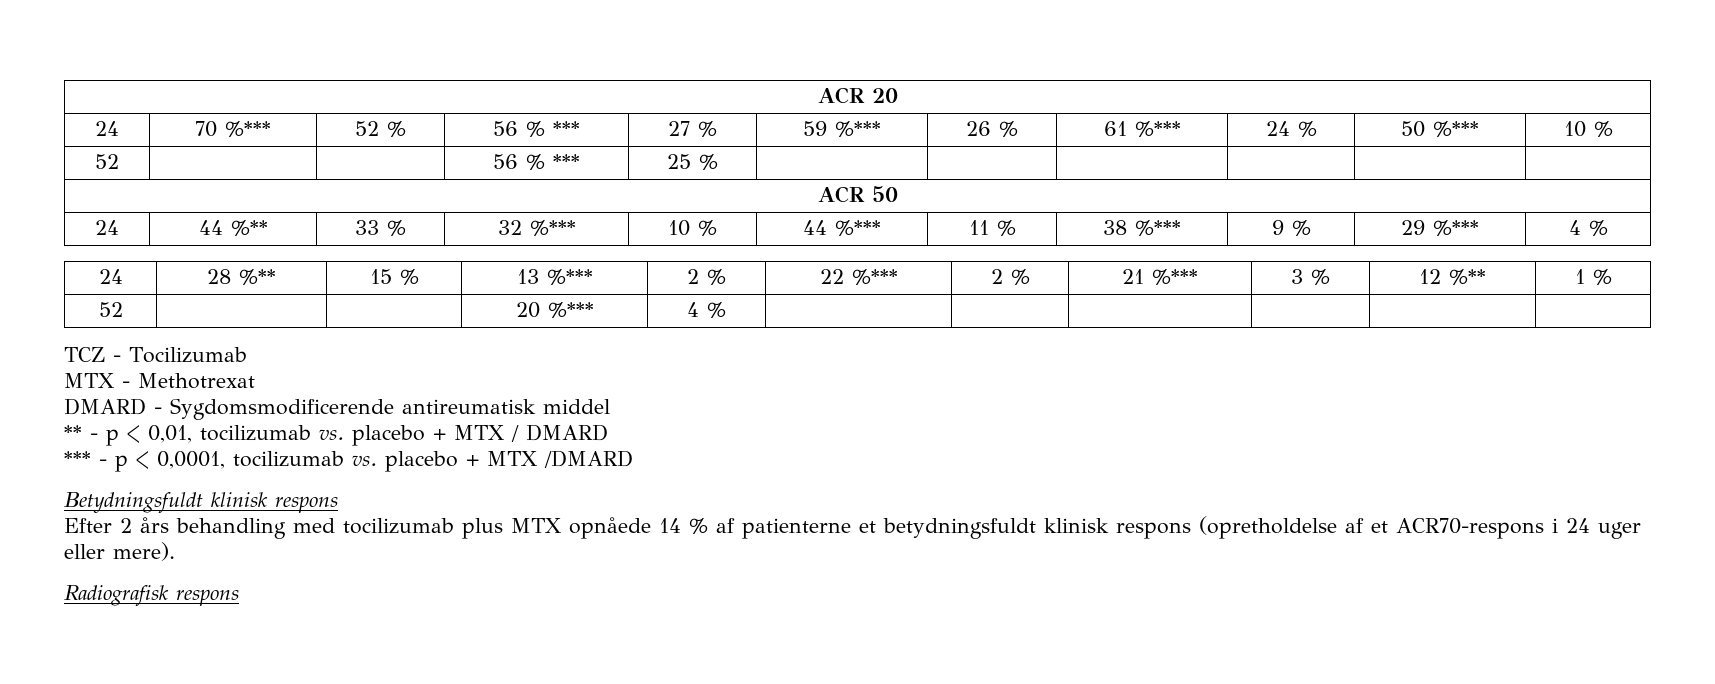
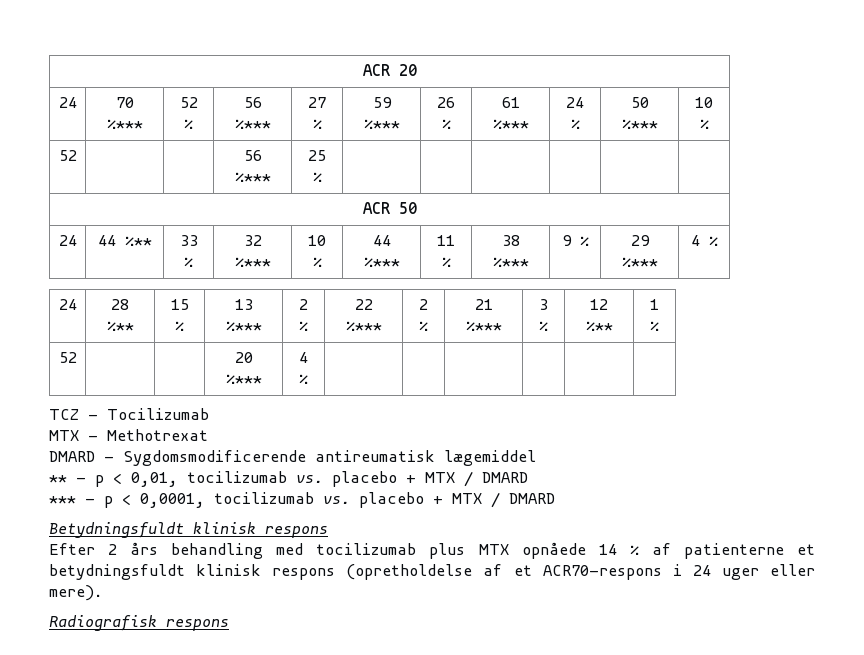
[526,121,580,137] % *** -> [234,119,271,129] %***
[526,154,580,170] % *** -> [234,172,271,182] %***
[543,399,610,414] middel -> [444,450,536,466] lægemiddel
[544,450,633,468] /DMARD -> [491,492,555,508] / DMARD

